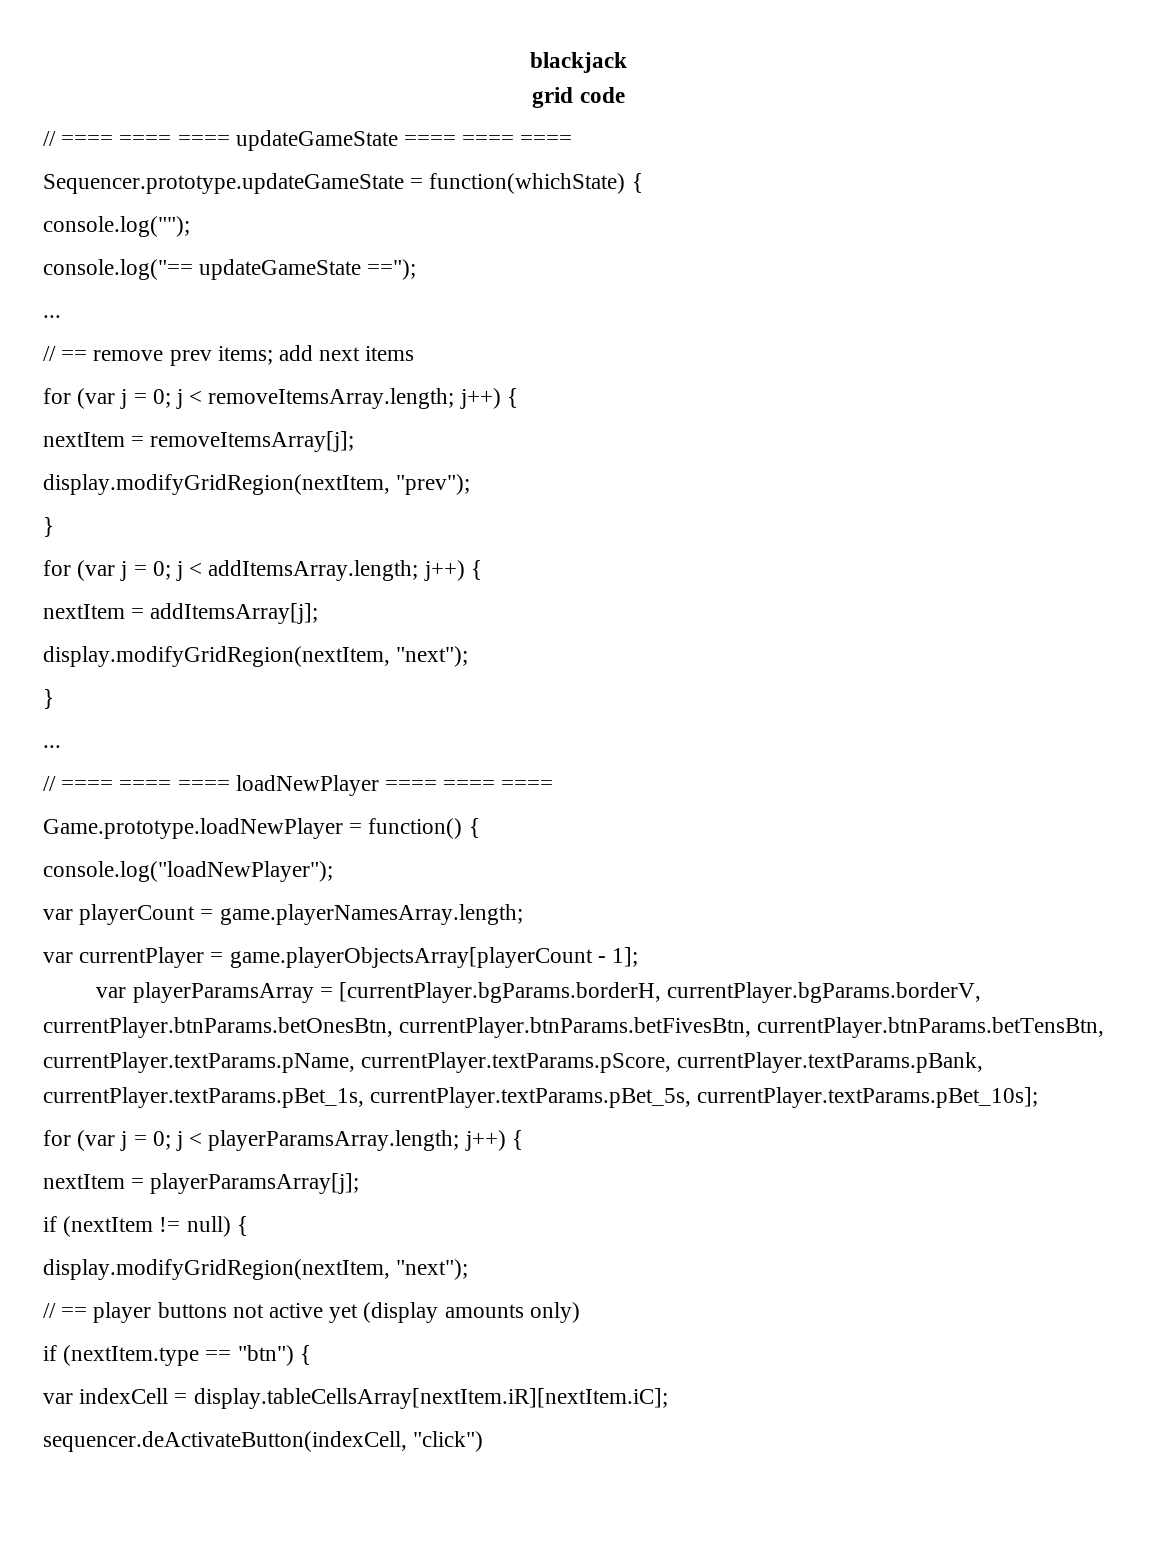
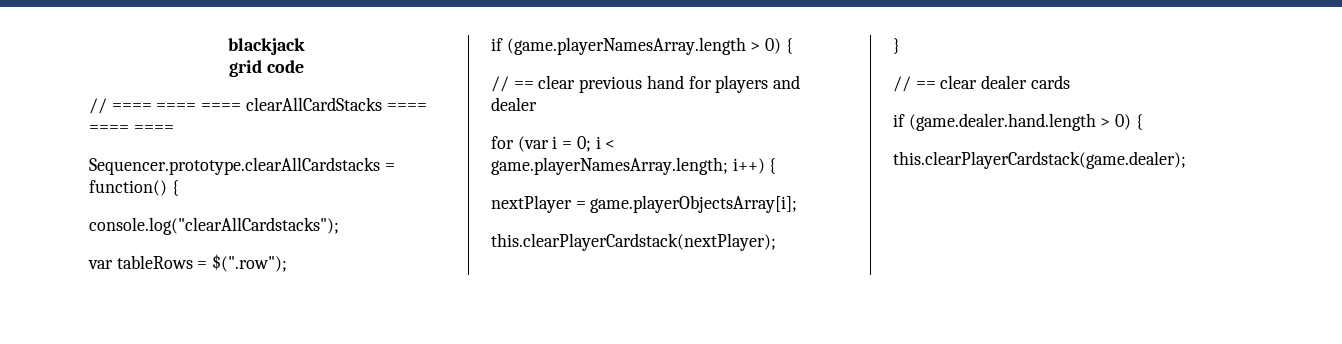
[235,130,573,151] [43,173,643,194] [43,216,190,237] [43,259,417,280] [43,315,61,318] [43,345,415,366] [43,388,518,409] [43,431,355,452] [43,474,471,495] [43,517,54,537] [43,560,482,581] [43,603,319,624] [43,646,469,667] [43,689,54,709] [43,745,61,748] [43,775,554,796] [43,818,343,839] updateGameState ==== ==== ==== // Sequencer.prototype.updateGameState = function(whichState) { // console.log(""); // console.log("== updateGameState =="); // ... // // == remove prev items; add next items // for (var j = 0; j < removeItemsArray.length; j++) { // nextItem = removeItemsArray[j]; // display.modifyGridRegion(nextItem, "prev"); // } // for (var j = 0; j < addItemsArray.length; j++) { // nextItem = addItemsArray[j]; // display.modifyGridRegion(nextItem, "next"); // } // ... // // ==== ==== ==== loadNewPlayer ==== ==== ==== // Game.prototype.loadNewPlayer -> [245,97,427,111] [89,125,174,133] [89,157,380,175] clearAllCardStacks ==== ==== ==== // Sequencer.prototype.clearAllCardstacks
[43,861,333,882] [43,904,523,925] [43,947,639,968] [96,982,982,1003] [43,1017,1105,1038] [43,1052,984,1073] [43,1087,1039,1108] [43,1130,523,1151] [43,1173,360,1194] [43,1216,248,1237] [43,1259,469,1280] [43,1302,580,1323] [43,1345,311,1366] [43,1388,668,1409] [43,1431,484,1452] console.log("loadNewPlayer"); // var playerCount = game.playerNamesArray.length; // var currentPlayer = game.playerObjectsArray[playerCount - 1]; // var playerParamsArray = [currentPlayer.bgParams.borderH, currentPlayer.bgParams.borderV, currentPlayer.btnParams.betOnesBtn, currentPlayer.btnParams.betFivesBtn, currentPlayer.btnParams.betTensBtn, currentPlayer.textParams.pName, currentPlayer.textParams.pScore, currentPlayer.textParams.pBank, currentPlayer.textParams.pBet_1s, currentPlayer.textParams.pBet_5s, currentPlayer.textParams.pBet_10s]; // for (var j = 0; j < playerParamsArray.length; j++) { // nextItem = playerParamsArray[j]; // if (nextItem != null) { // display.modifyGridRegion(nextItem, "next"); // // == player buttons not active yet (display amounts only) // if (nextItem.type == "btn") { // var indexCell = display.tableCellsArray[nextItem.iR][nextItem.iC]; // sequencer.deActivateButton(indexCell, "click") -> [89,217,339,235] [88,254,288,272] [491,37,793,55] [491,75,801,93] [491,97,537,111] [491,136,616,152] [491,157,777,175] [491,195,798,213] [491,233,776,251] [893,38,900,54] [893,75,1070,92] [893,113,1143,131] [893,151,1186,169] console.log("clearAllCardstacks"); // var tableRows = $(".row"); // if (game.playerNamesArray.length > 0) { // // == clear previous hand for players and dealer // for (var i = 0; i < game.playerNamesArray.length; i++) { // nextPlayer = game.playerObjectsArray[i]; // this.clearPlayerCardstack(nextPlayer); // } // // == clear dealer cards // if (game.dealer.hand.length > 0) { // this.clearPlayerCardstack(game.dealer);

